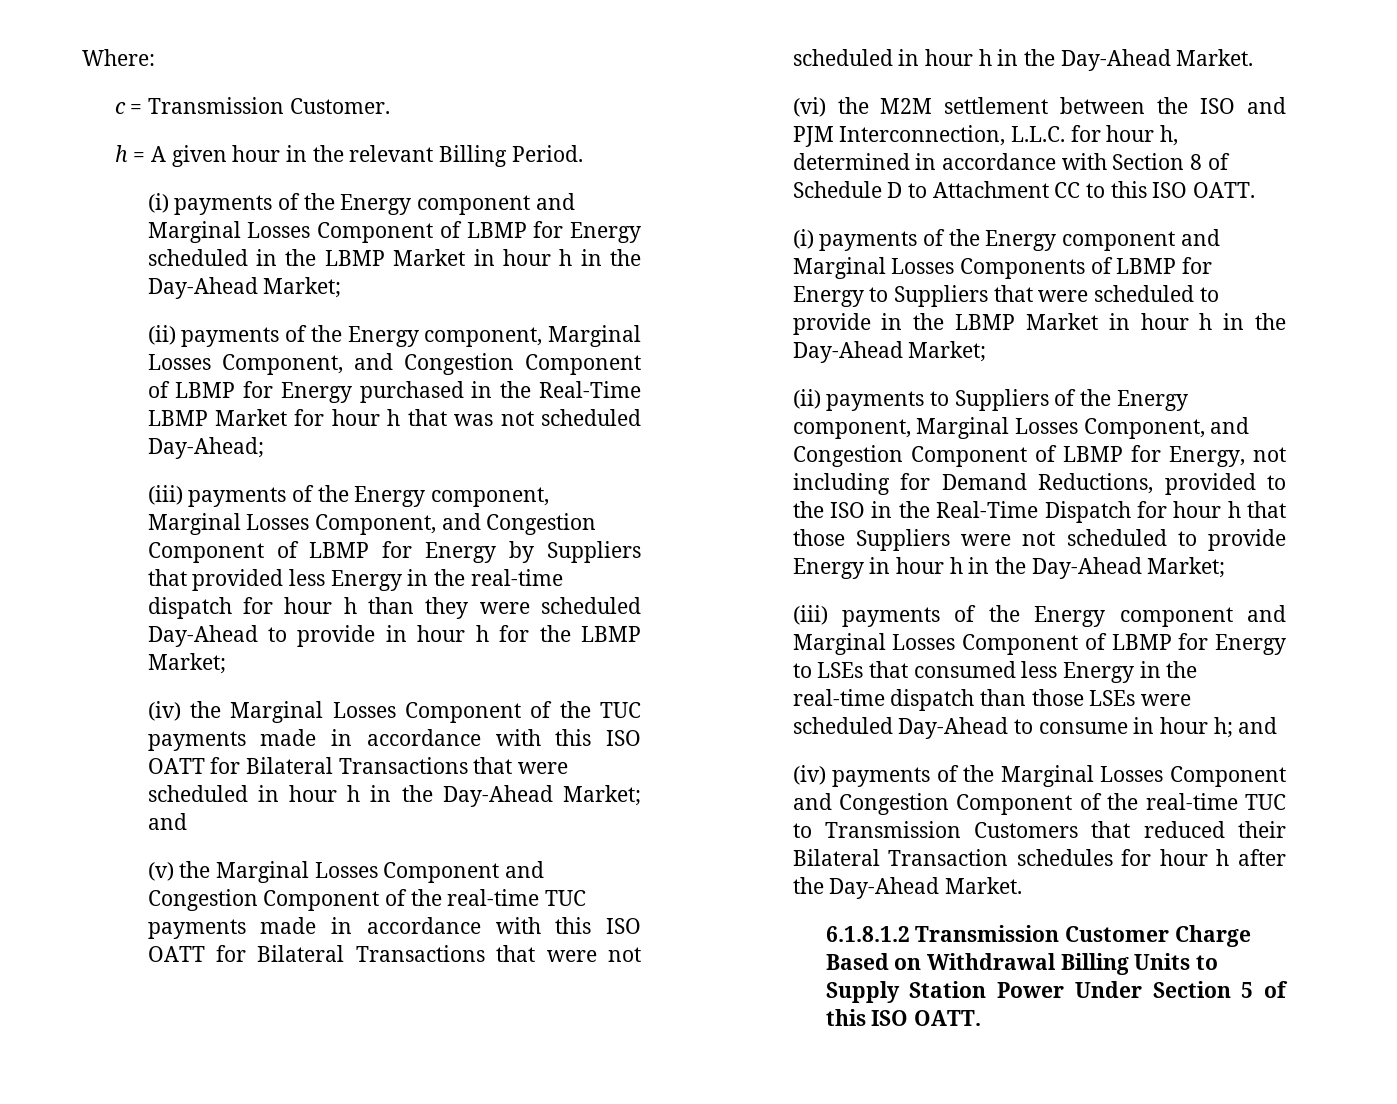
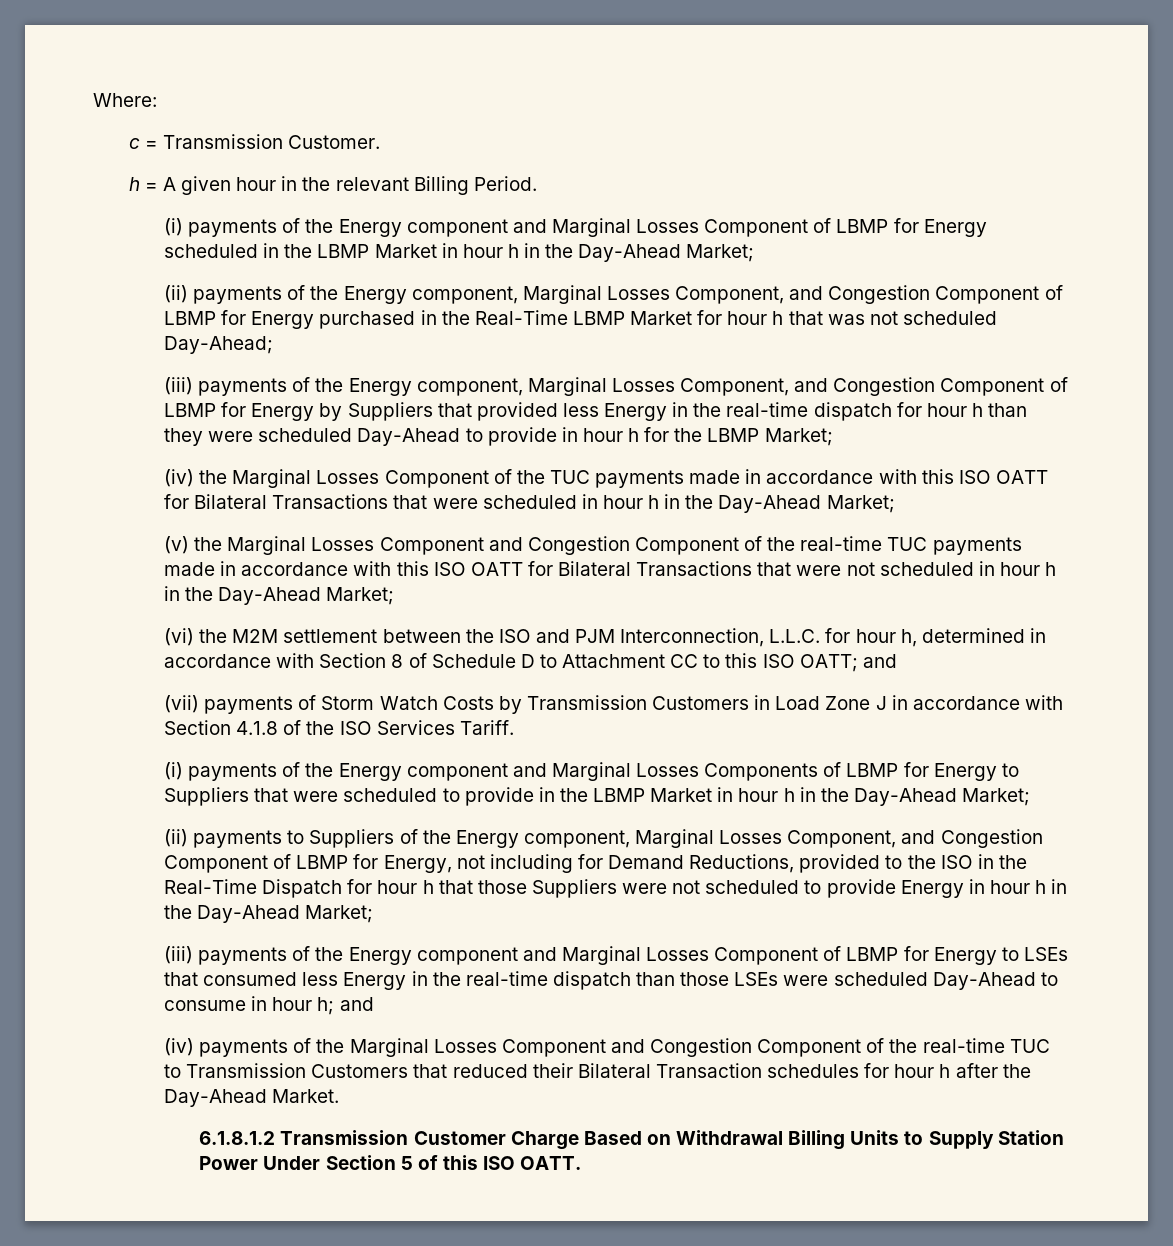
[147,813,187,830] and -> (895, 504) none
[1176,49,1254,66] Market. -> [326,587,395,605] Market;
[1193,182,1256,198] OATT. -> [799,654,897,672] [163,695,1063,714] [163,720,514,735] OATT; and // (vii) payments of Storm Watch Costs by Transmission Customers in Load Zone J in accordance with Section 4.1.8 of the ISO Services Tariff.

